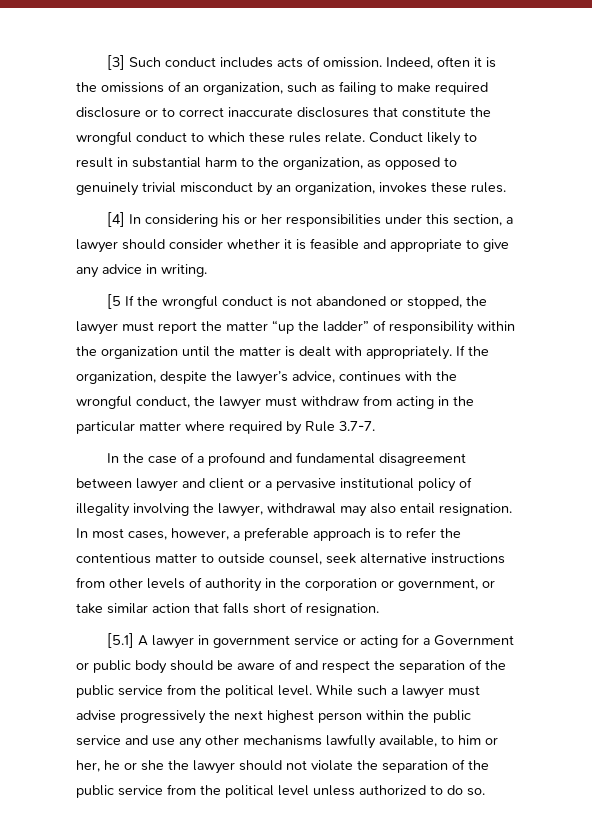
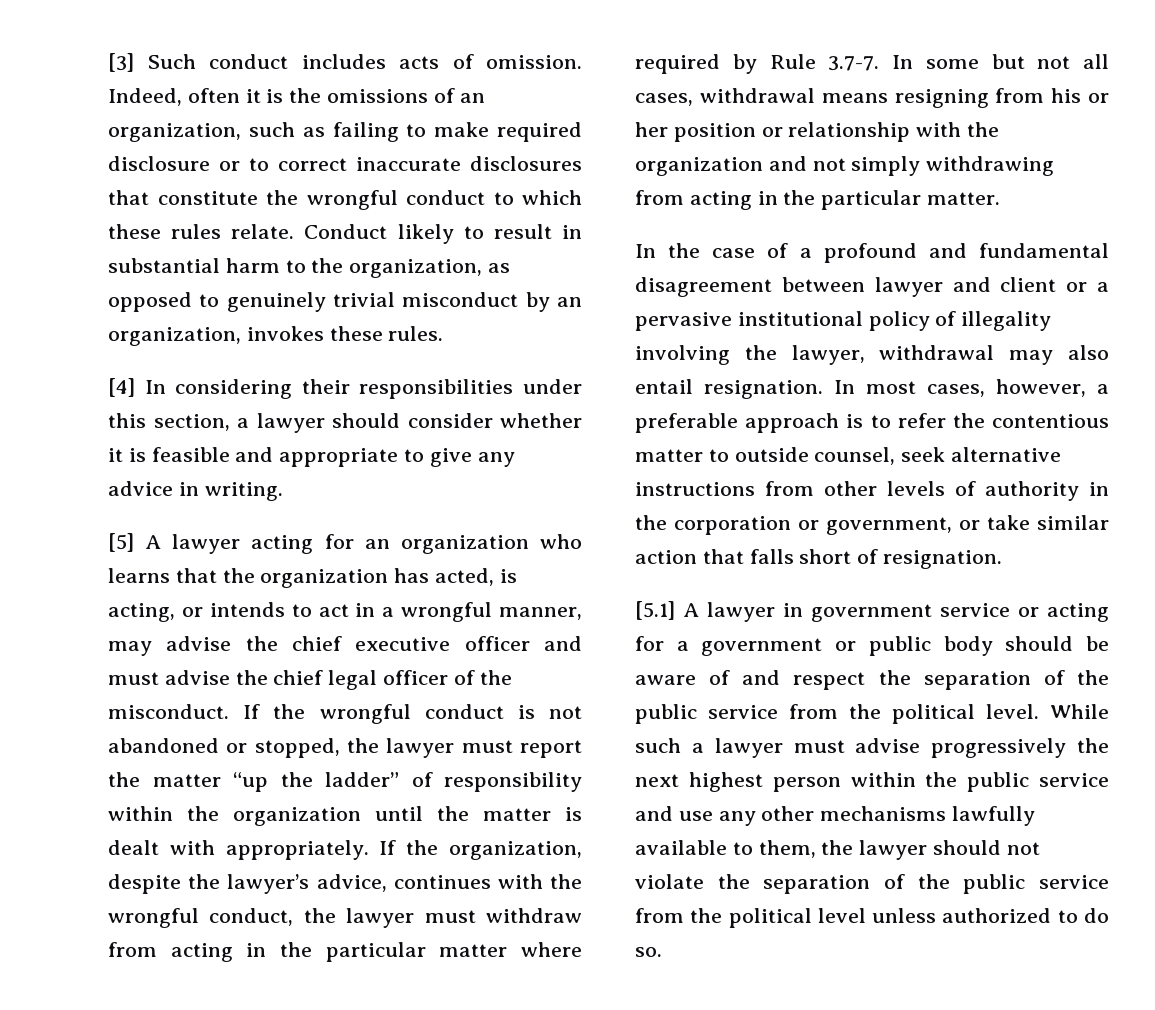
[221,214,282,225] his or her -> [301,379,350,394] their
[106,294,121,309] [5 -> [108,533,582,554] [108,568,517,588] [108,602,582,622] [108,636,582,656] [108,670,512,690] [108,704,229,719] [5] A lawyer acting for an organization who learns that the organization has acted, is acting, or intends to act in a wrongful manner, may advise the chief executive officer and must advise the chief legal officer of the misconduct.
(375, 426) none -> [891,54,1109,69] [635,88,1109,108] [635,122,1000,142] [635,156,1055,176] [635,190,1001,210] In some but not all cases, withdrawal means resigning from his or her position or relationship with the organization and not simply withdrawing from acting in the particular matter.
[433,635,514,646] Government -> [701,638,823,656] government
[379,735,498,747] [76,760,164,772] available, to him or her, he or she -> [635,840,816,858] available to them,

